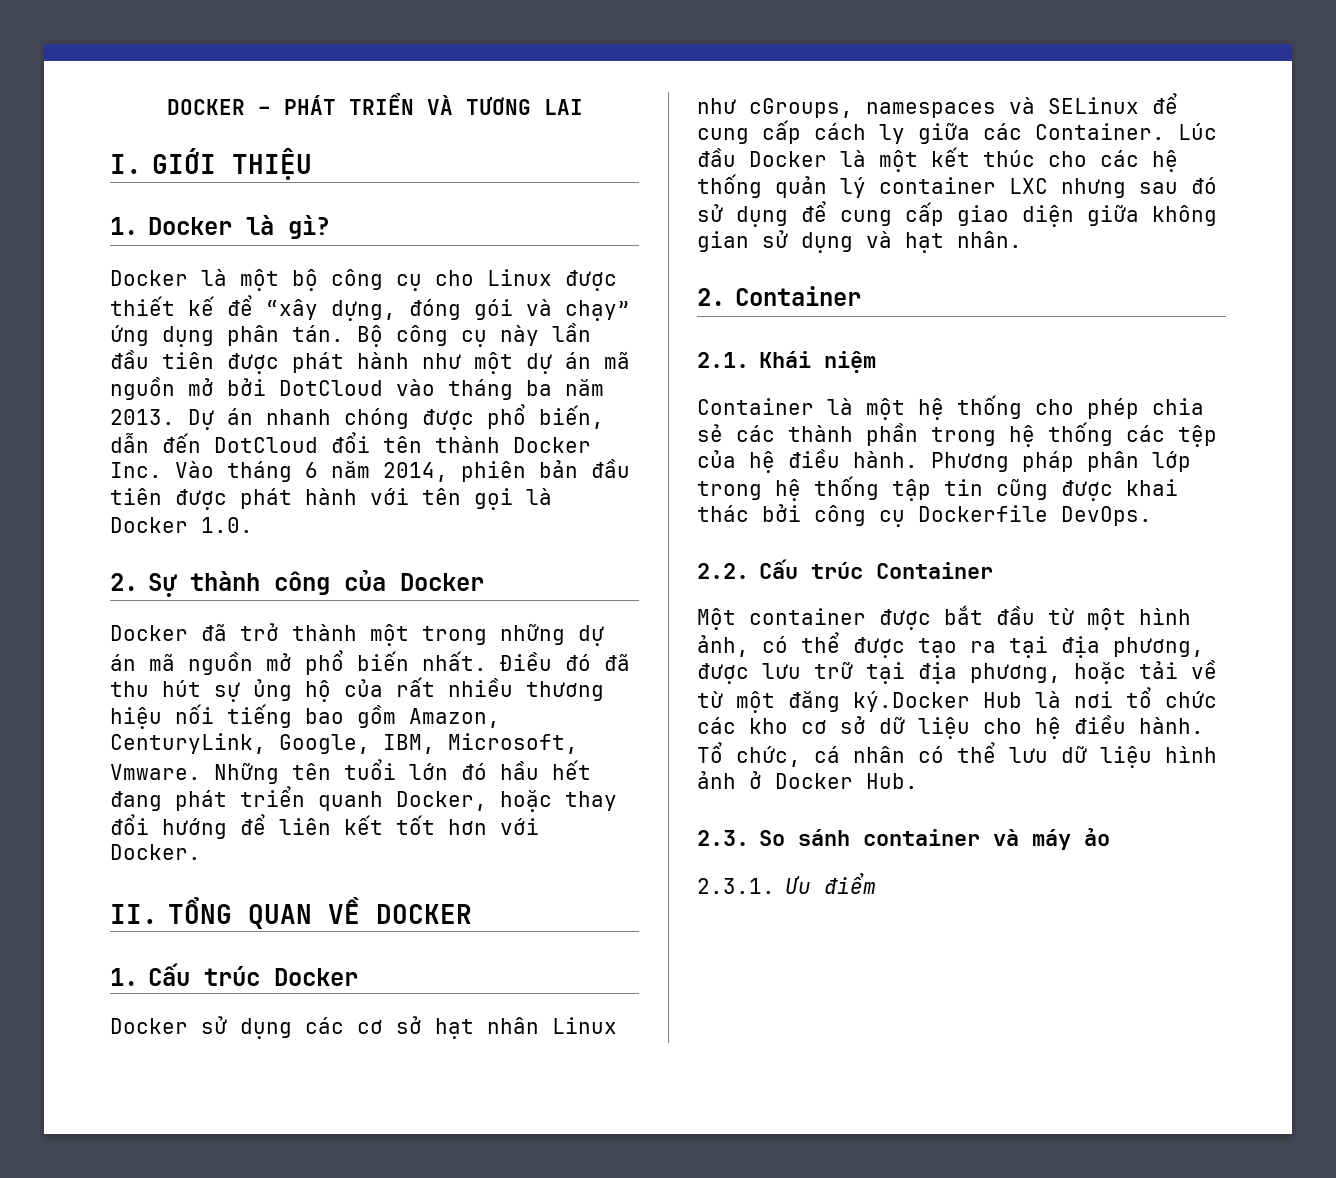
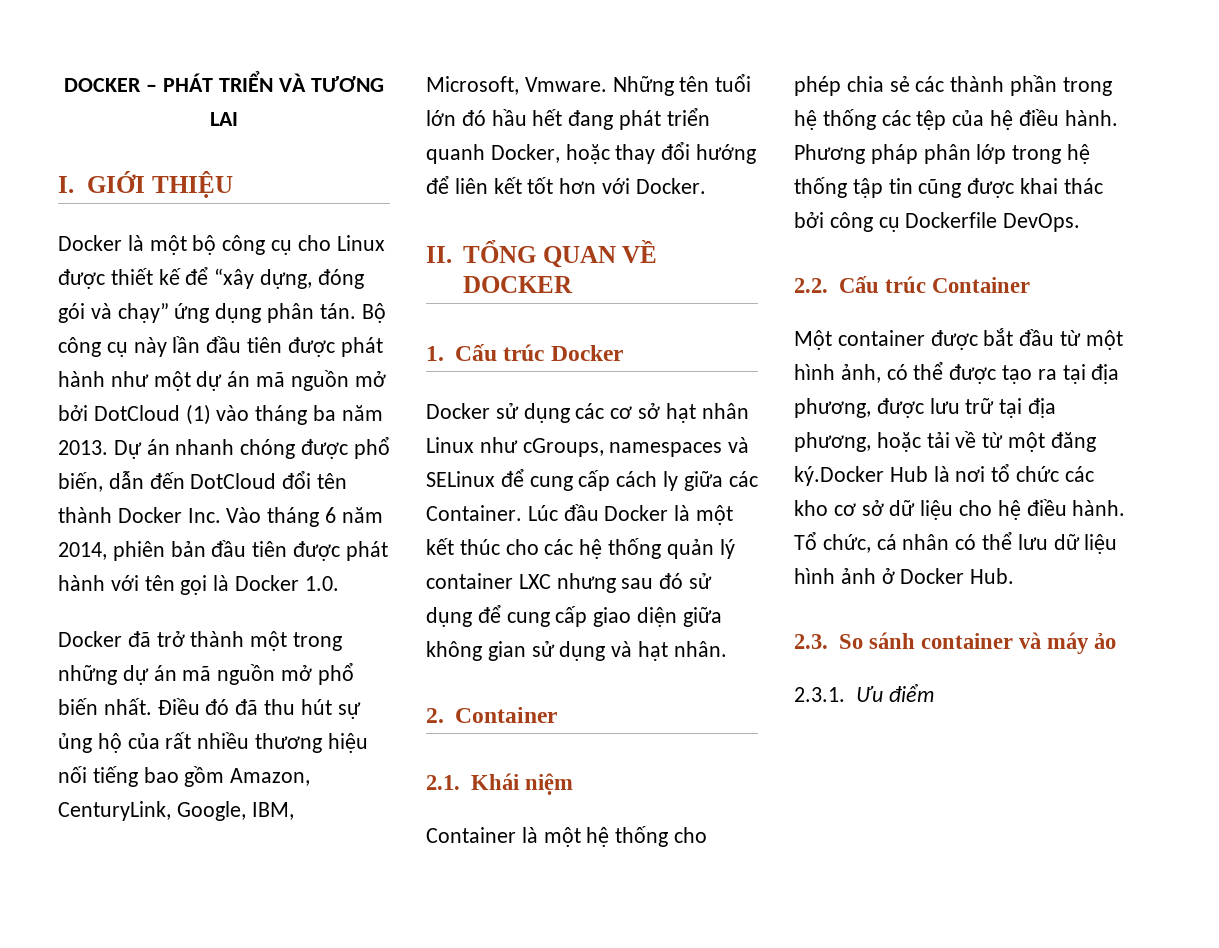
[110,215,331,239] // 1. Docker là gì? -> (233, 184) none
(383, 388) none -> [185,404,211,425] (1)
[110,570,485,597] // 2. Sự thành công của Docker -> (339, 583) none

